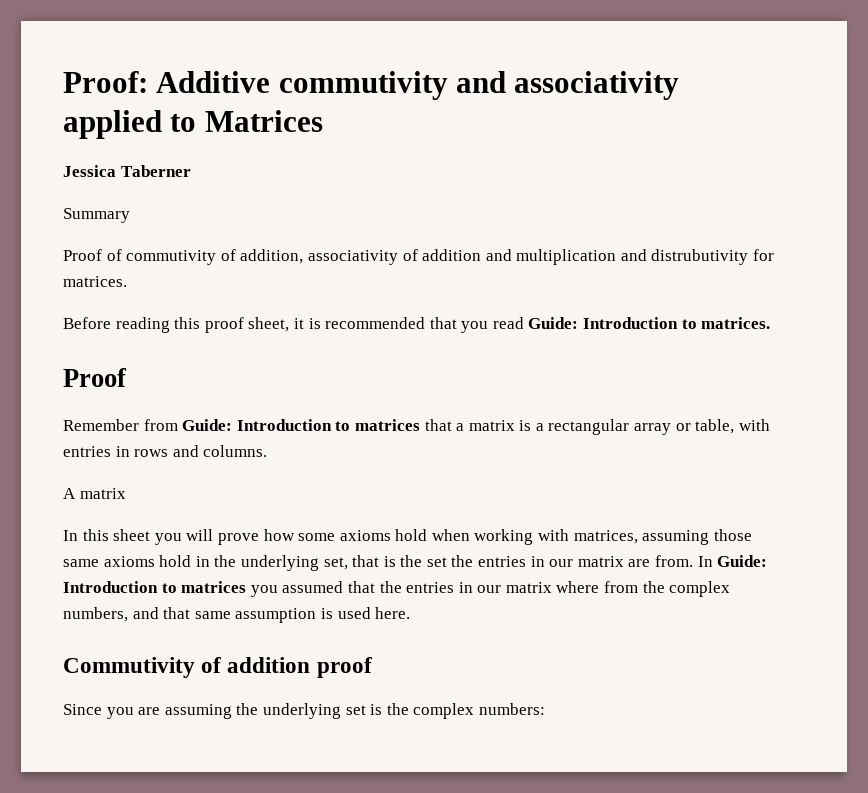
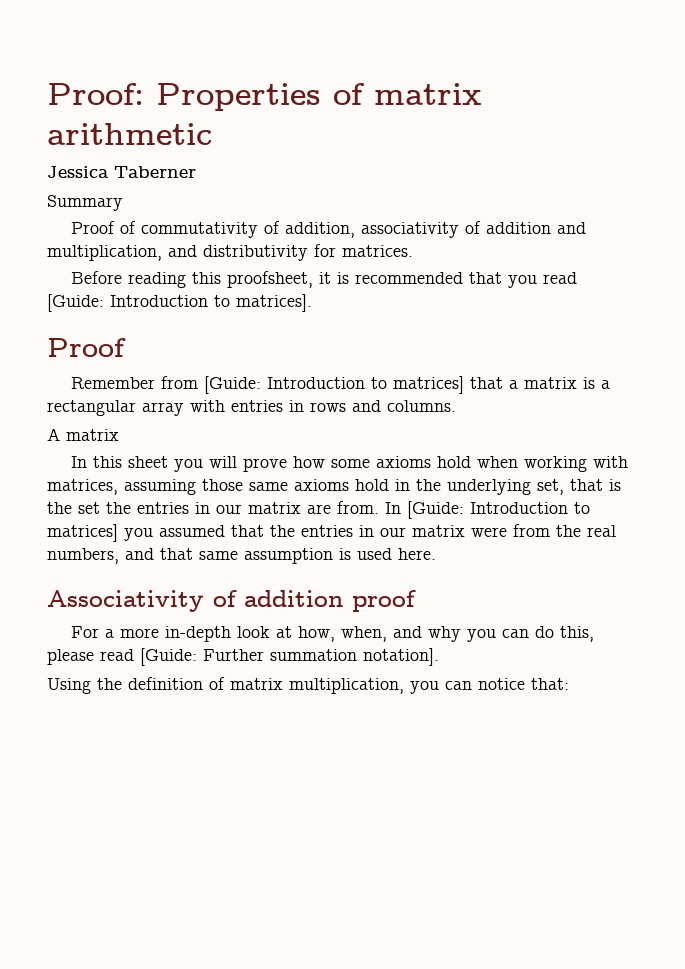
[156,71,680,100] [63,110,323,139] Additive commutivity and associativity applied to Matrices -> [156,83,482,111] [47,123,212,145] Properties of matrix arithmetic
[126,250,217,265] commutivity -> [140,222,258,238] commutativity
[516,249,749,265] multiplication and distrubutivity -> [47,245,308,261] multiplication, and distributivity
[204,317,290,333] proof sheet, -> [226,271,313,288] proofsheet,
[528,317,771,329] Guide: Introduction to matrices. -> [47,294,312,312] [Guide: Introduction to matrices].
[182,419,420,431] Guide: Introduction to matrices -> [203,376,464,394] [Guide: Introduction to matrices]
[675,419,735,434] or table, -> (184, 409) none
[717,555,768,567] [63,581,247,593] Guide: Introduction to matrices -> [407,501,590,519] [47,524,118,542] [Guide: Introduction to matrices]
[556,581,600,593] where -> [471,527,507,537] were
[669,581,731,597] complex -> [587,525,616,537] real
[63,657,195,678] Commutivity -> [47,590,204,612] Associativity
[63,703,545,719] Since you are assuming the underlying set is the complex numbers: -> [70,626,594,642] [47,648,439,666] [47,677,569,694] For a more in-depth look at how, when, and why you can do this, please read [Guide: Further summation notation]. // Using the definition of matrix multiplication, you can notice that:

